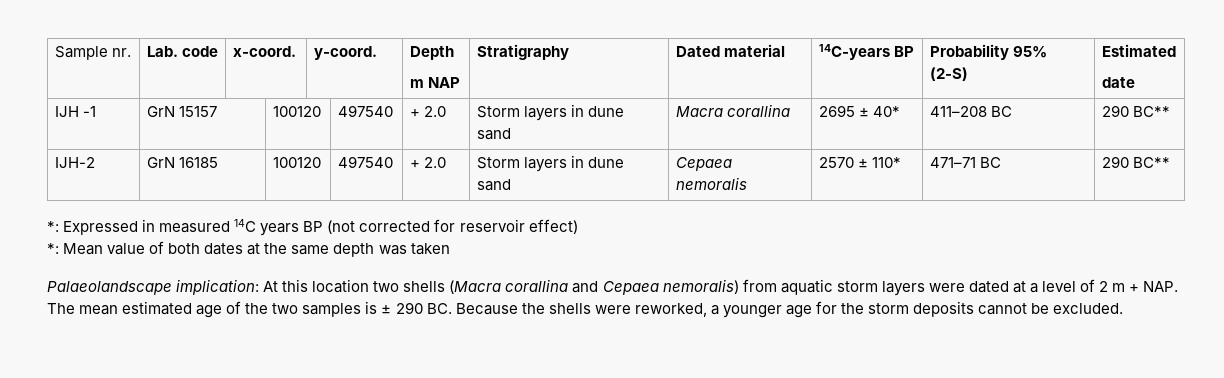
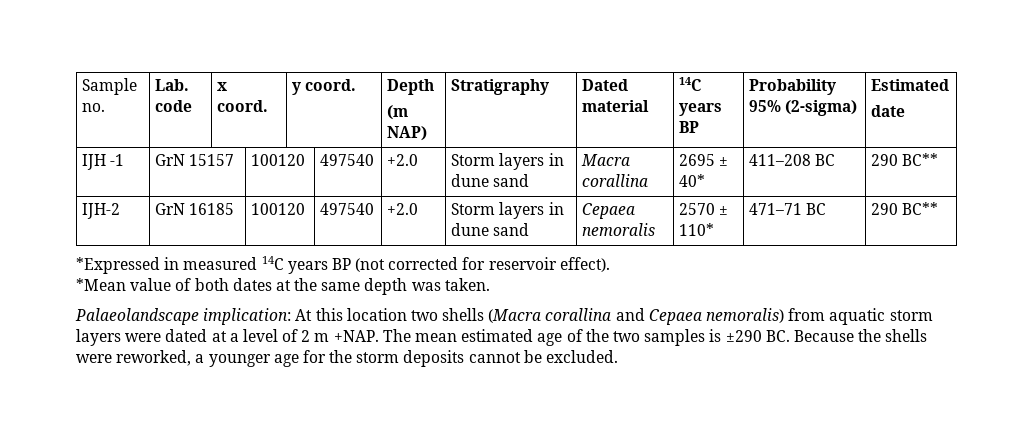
[112,48,132,57] nr. -> [82,103,106,112] no.
[232,46,296,57] [313,46,377,60] x-coord. | y-coord. -> [217,82,228,91] [217,100,269,112] [292,79,357,95] x coord. | y coord.
[409,77,461,88] m NAP -> [387,105,409,120] [387,126,428,141] (m NAP)
[818,44,890,60] 14C-years -> [679,77,702,91] [679,103,723,116] 14C years
[929,67,968,81] (2-S) -> [785,100,858,116] (2-sigma)
[409,106,447,117] + 2.0 -> [387,154,419,166] +2.0
[409,157,447,168] + 2.0 -> [387,203,419,215] +2.0
[47,221,139,235] *: Expressed -> [76,257,160,274] *Expressed
[528,219,578,234] [47,243,104,255] effect) // *: Mean -> [559,257,610,272] [76,278,126,291] effect). // *Mean
[410,243,450,255] taken -> [444,278,490,291] taken.
[1129,281,1179,292] + NAP. -> [333,330,379,342] +NAP.
[381,302,423,314] ± 290 -> [725,330,762,342] ±290

